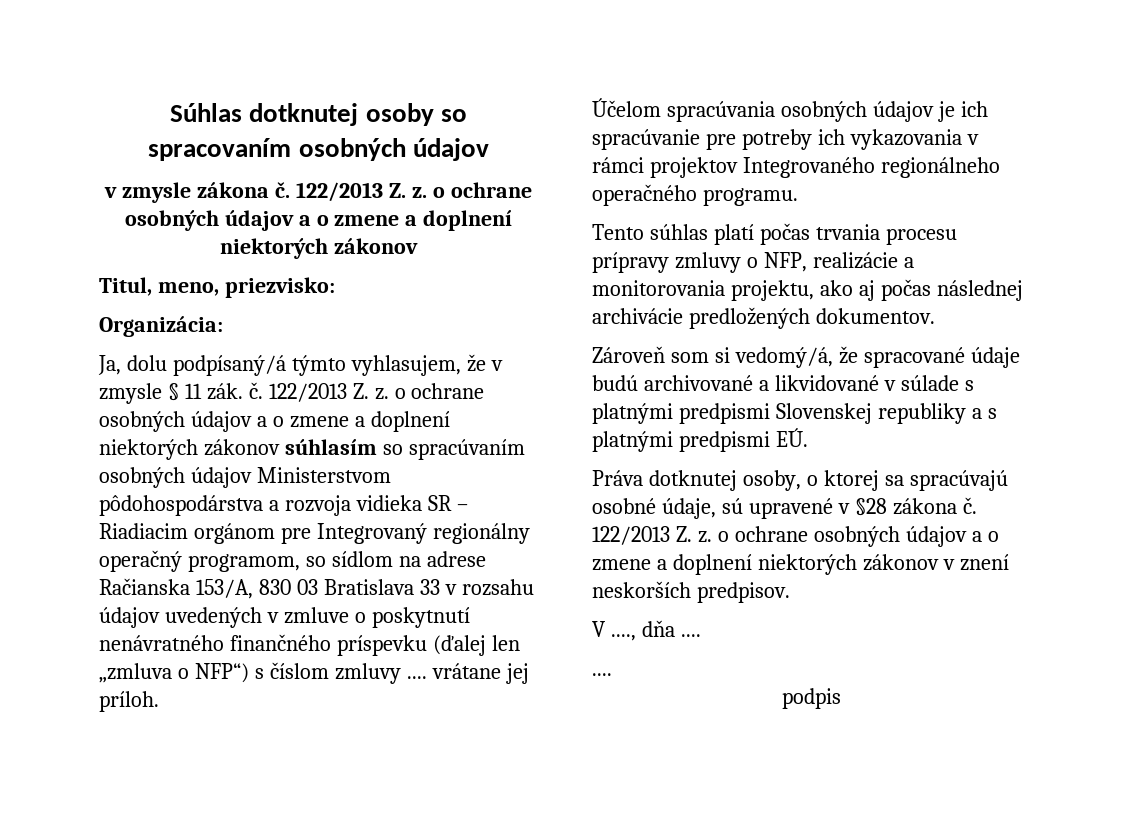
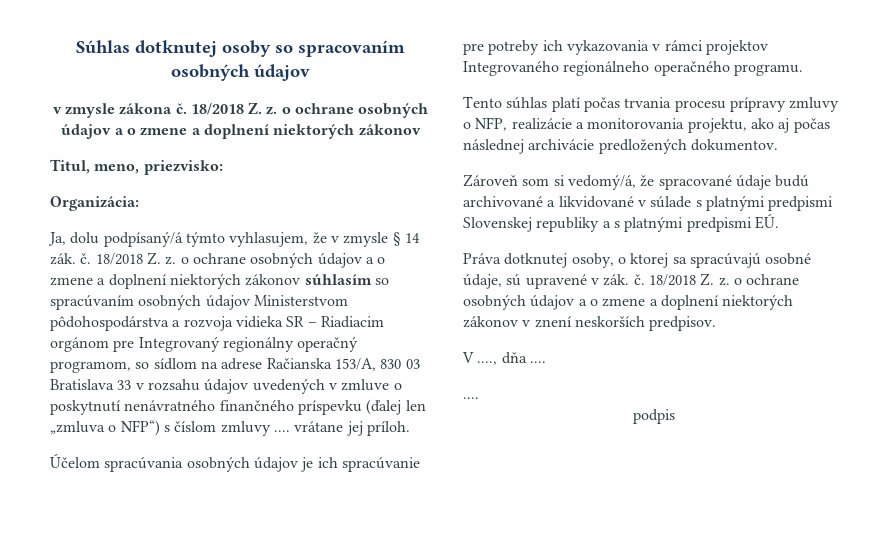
[296,182,383,202] 122/2013 -> [190,103,244,115] 18/2018
[184,382,347,402] 11 zák. č. 122/2013 -> [404,233,420,243] [50,253,143,265] 14 zák. č. 18/2018
[854,497,977,516] [592,526,670,545] §28 zákona č. 122/2013 -> [603,274,696,286] zák. č. 18/2018

